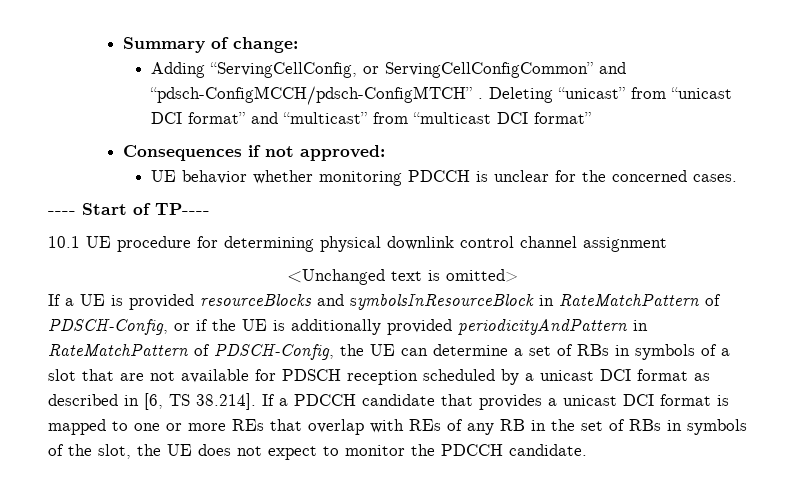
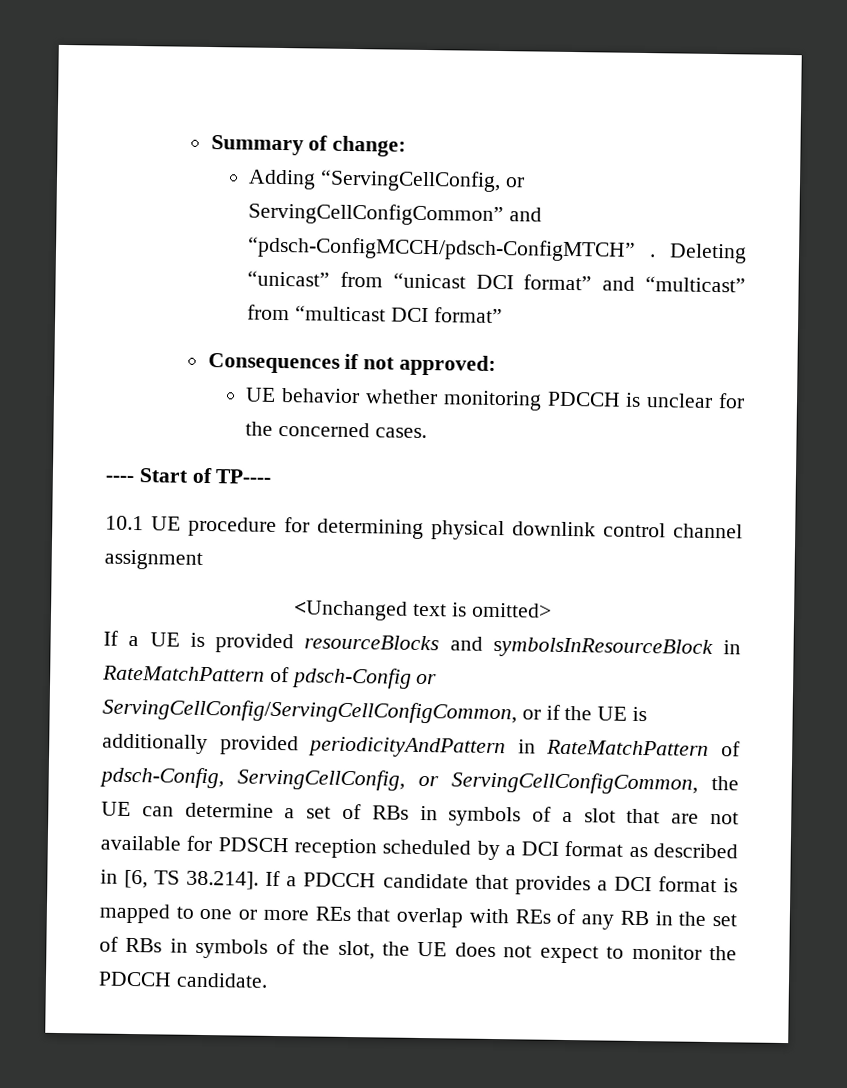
[48,319,168,335] PDSCH-Config, -> [291,667,438,689] [102,698,517,725] pdsch-Config or ServingCellConfig/ServingCellConfigCommon,
[214,344,334,360] PDSCH-Config, -> [99,766,698,795] pdsch-Config, ServingCellConfig, or ServingCellConfigCommon,
[540,370,594,381] unicast -> (516, 850) none
[563,395,617,406] unicast -> (608, 885) none

